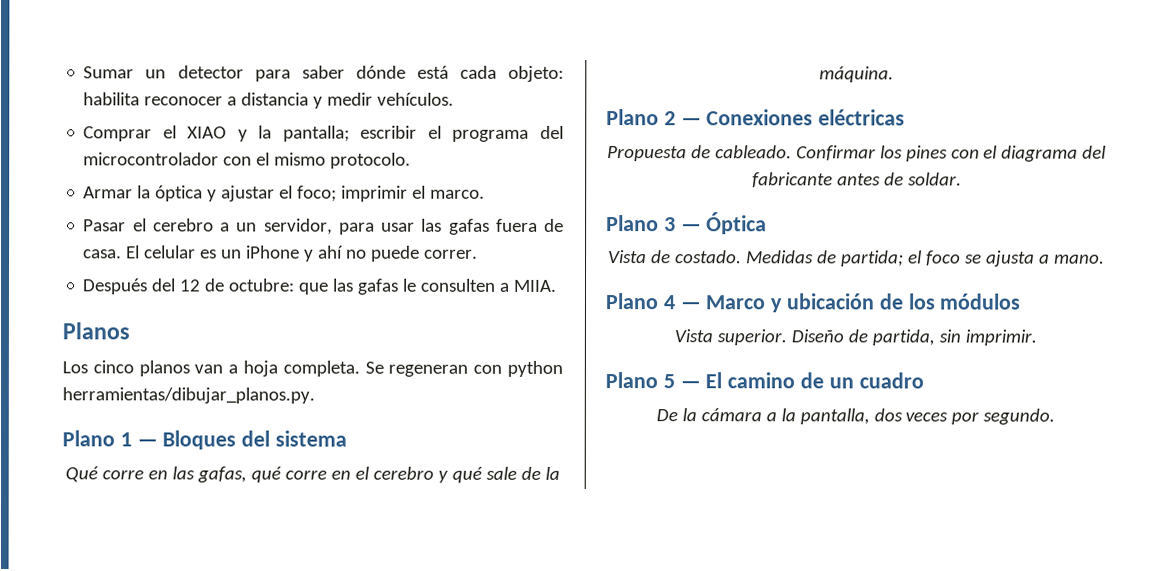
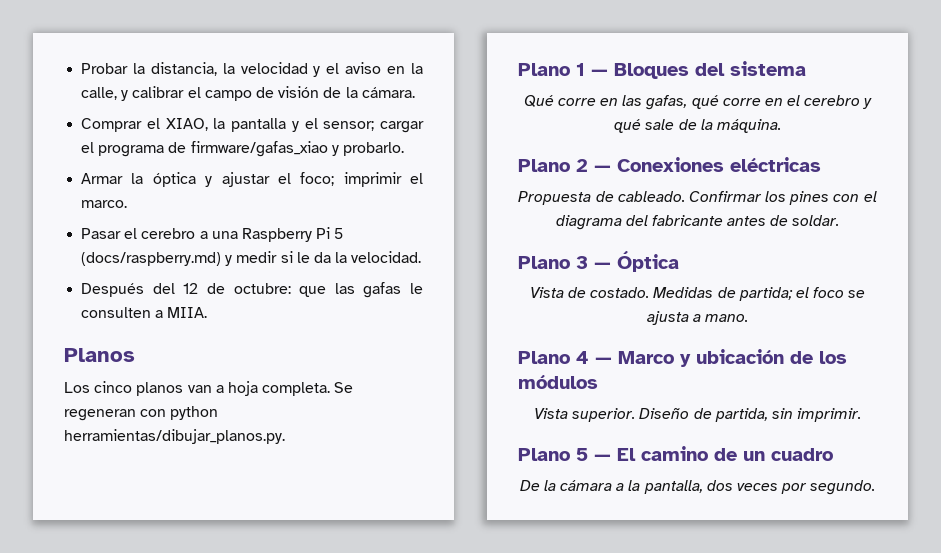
[83,65,564,82] [83,92,455,109] [83,125,564,142] [83,152,412,169] Sumar un detector para saber dónde está cada objeto: habilita reconocer a distancia y medir vehículos. // Comprar el XIAO y la pantalla; escribir el programa del microcontrolador con el mismo protocolo. -> [81,62,423,77] [81,86,415,101] [81,118,424,133] [81,141,404,157] Probar la distancia, la velocidad y el aviso en la calle, y calibrar el campo de visión de la cámara. // Comprar el XIAO, la pantalla y el sensor; cargar el programa de firmware/gafas_xiao y probarlo.
[236,218,564,235] [83,245,479,262] un servidor, para usar las gafas fuera de casa. El celular es un iPhone y ahí no puede correr. -> [211,227,344,242] [81,251,422,266] una Raspberry Pi 5 (docs/raspberry.md) y medir si le da la velocidad.

